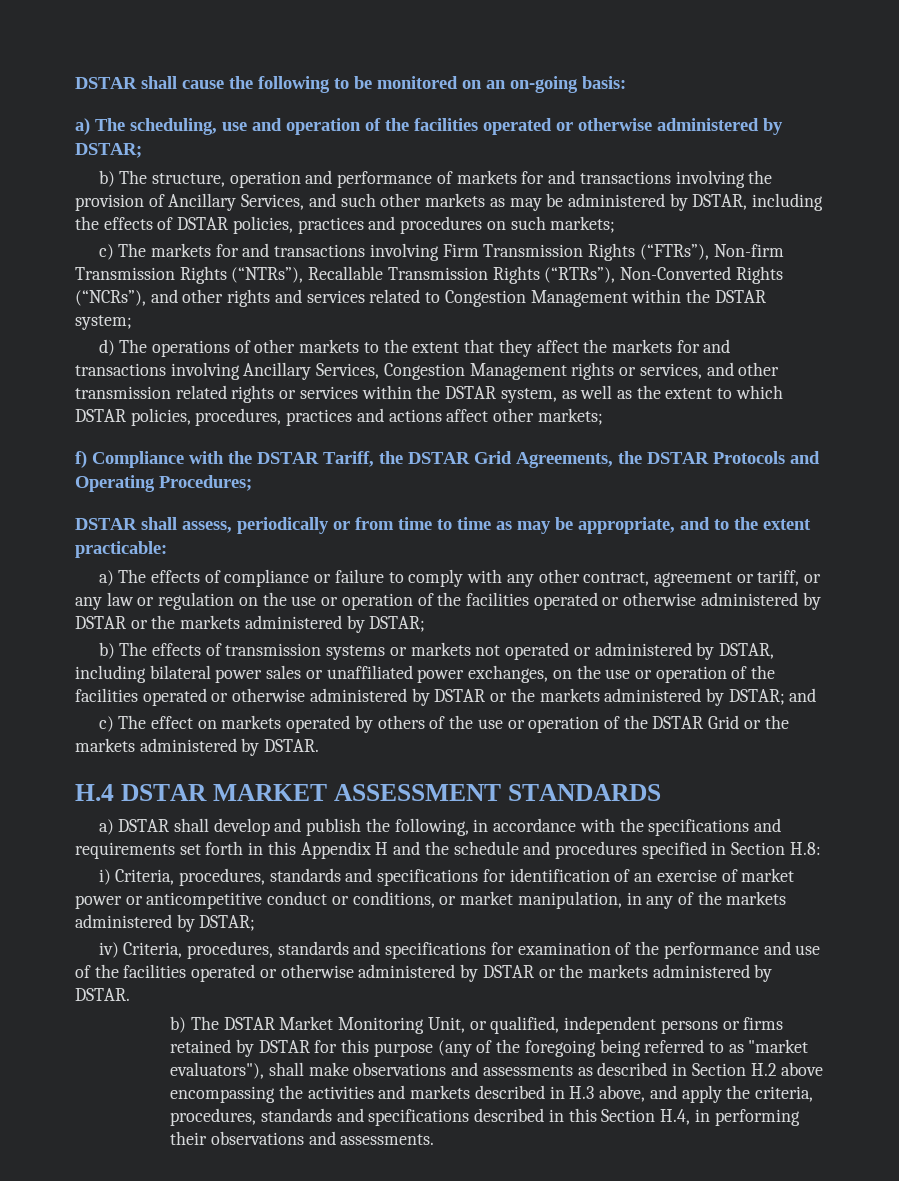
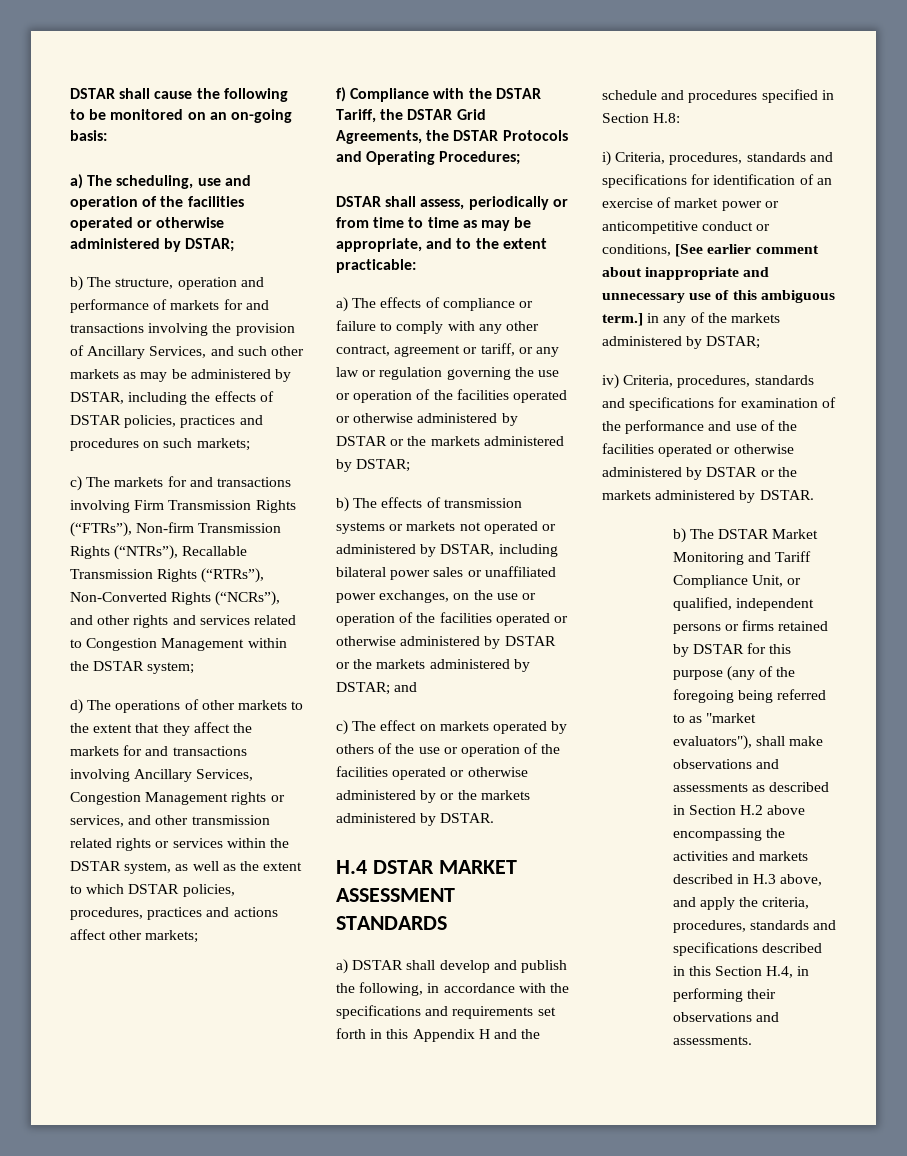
[238,597,258,606] on -> [446,367,511,380] governing
[652,715,740,729] DSTAR Grid -> [336,766,528,780] [336,790,437,803] facilities operated or otherwise administered by
[439,891,622,909] or market manipulation, -> [675,244,819,257] [602,267,770,280] [602,290,835,303] [602,313,643,326] [See earlier comment about inappropriate and unnecessary use of this ambiguous term.]
(425, 1025) none -> [747,551,811,562] [672,575,748,588] and Tariff Compliance

